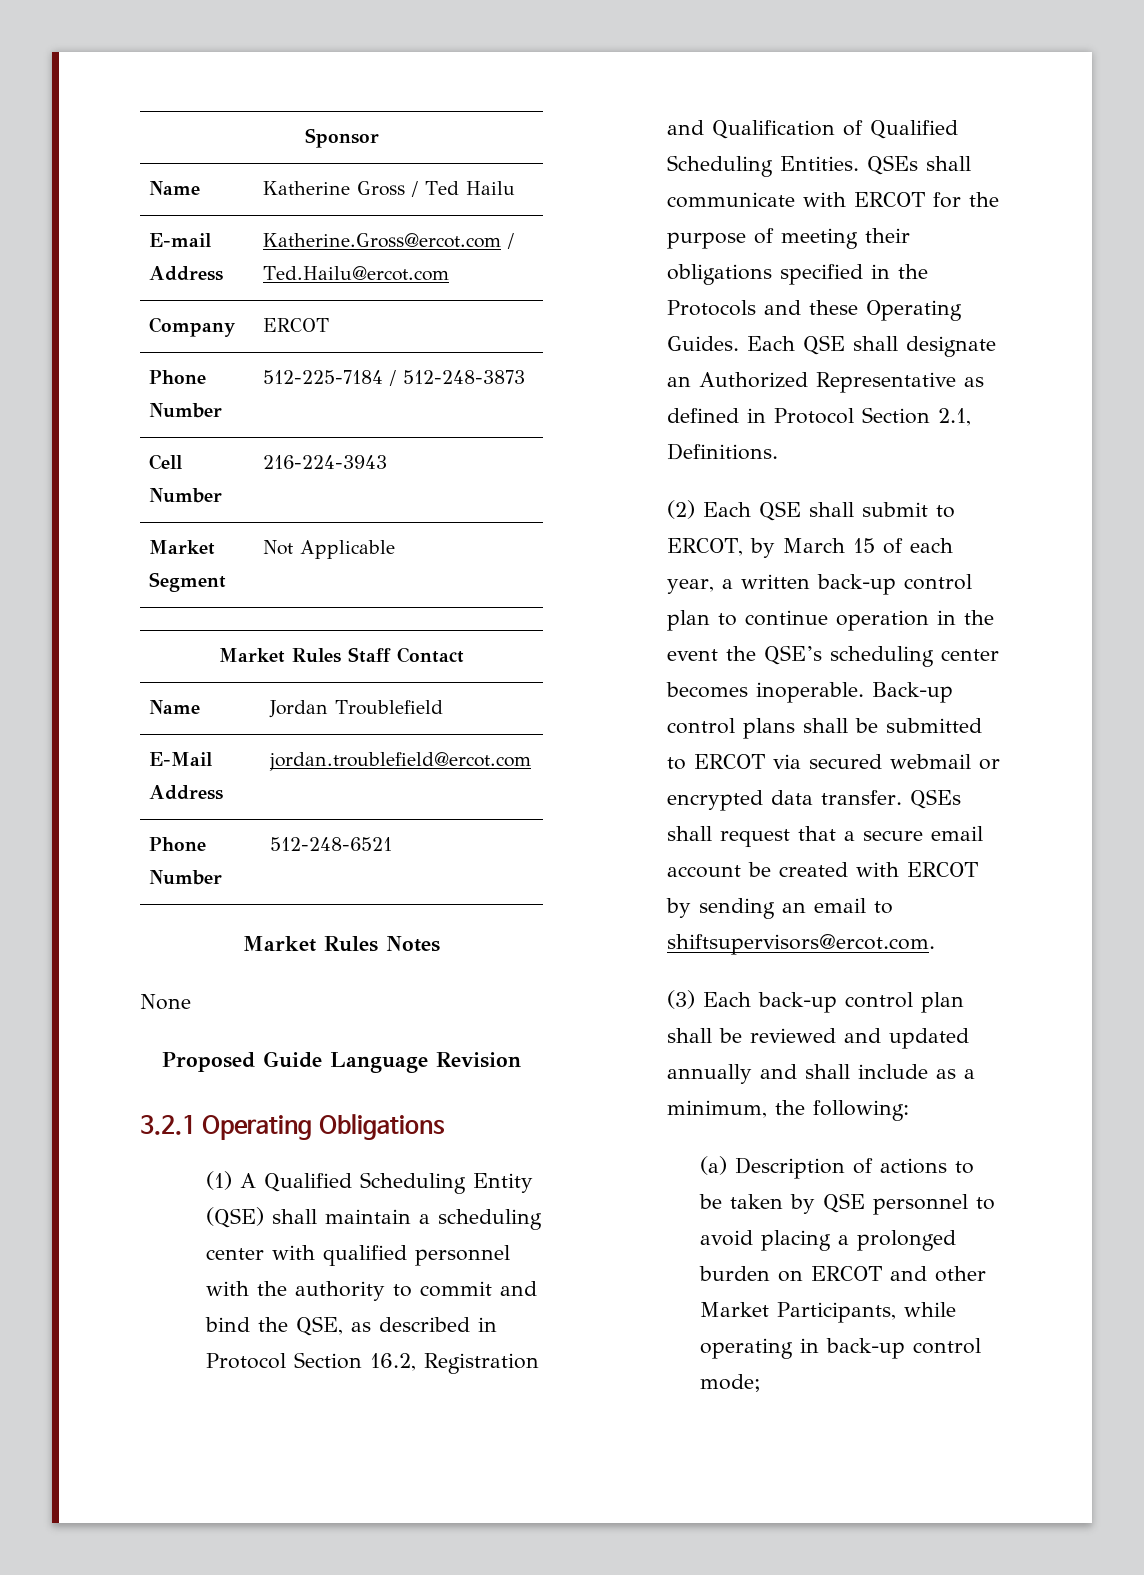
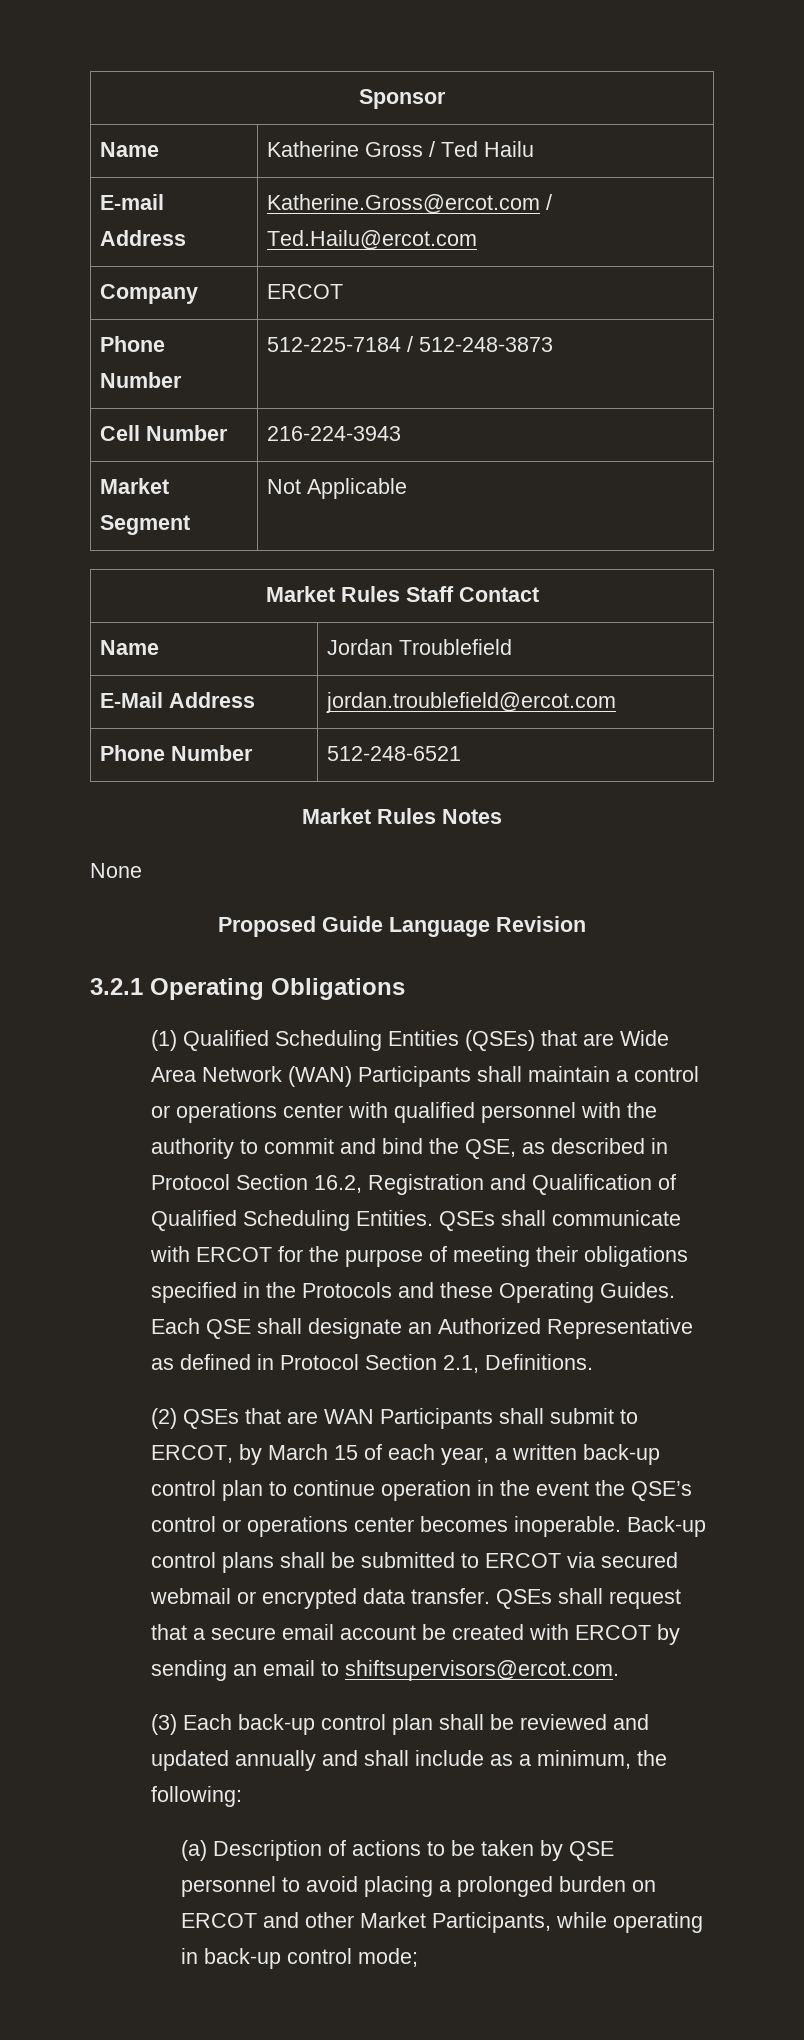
[240,1172,534,1194] [206,1207,543,1230] A Qualified Scheduling Entity (QSE) shall maintain a scheduling -> [182,1030,669,1051] [150,1066,699,1087] [150,1102,277,1123] Qualified Scheduling Entities (QSEs) that are Wide Area Network (WAN) Participants shall maintain a control or operations
[703,501,802,521] Each QSE -> [182,1408,493,1429] QSEs that are WAN Participants
[830,646,935,667] scheduling -> [150,1516,348,1537] control or operations

